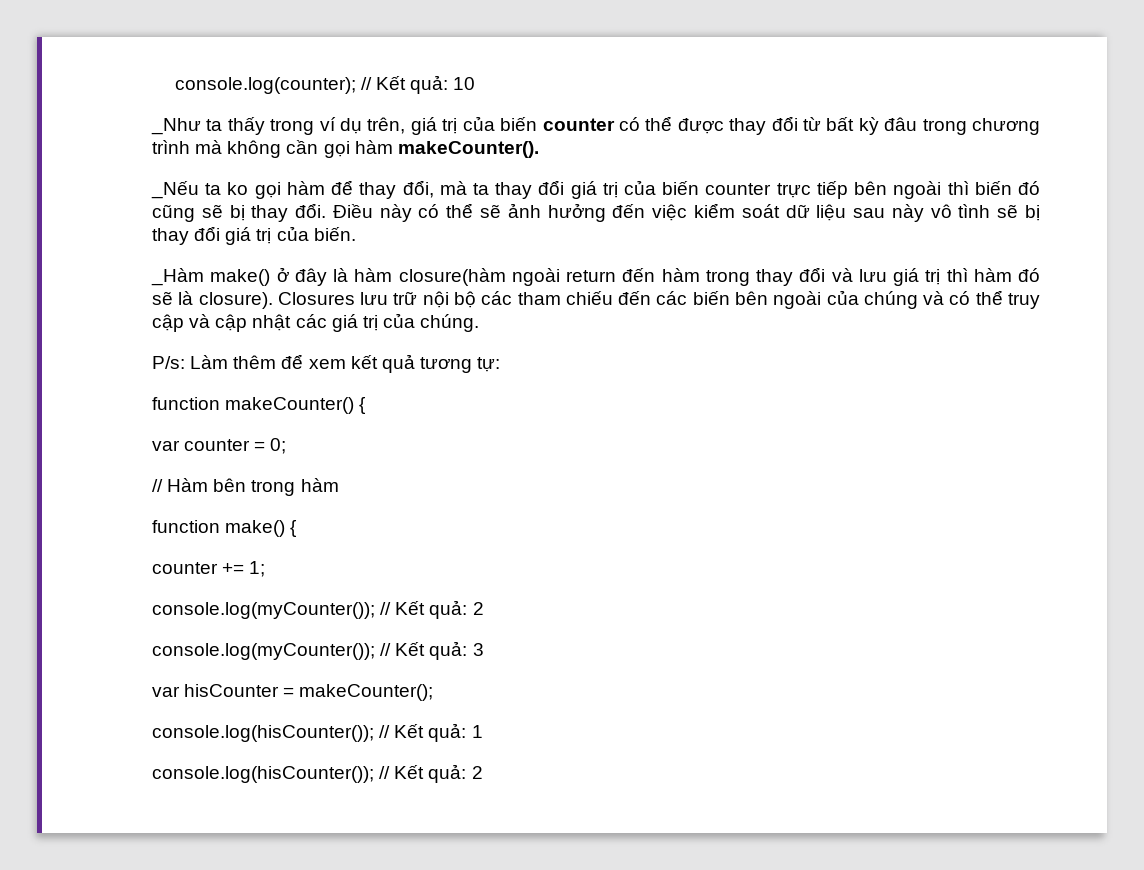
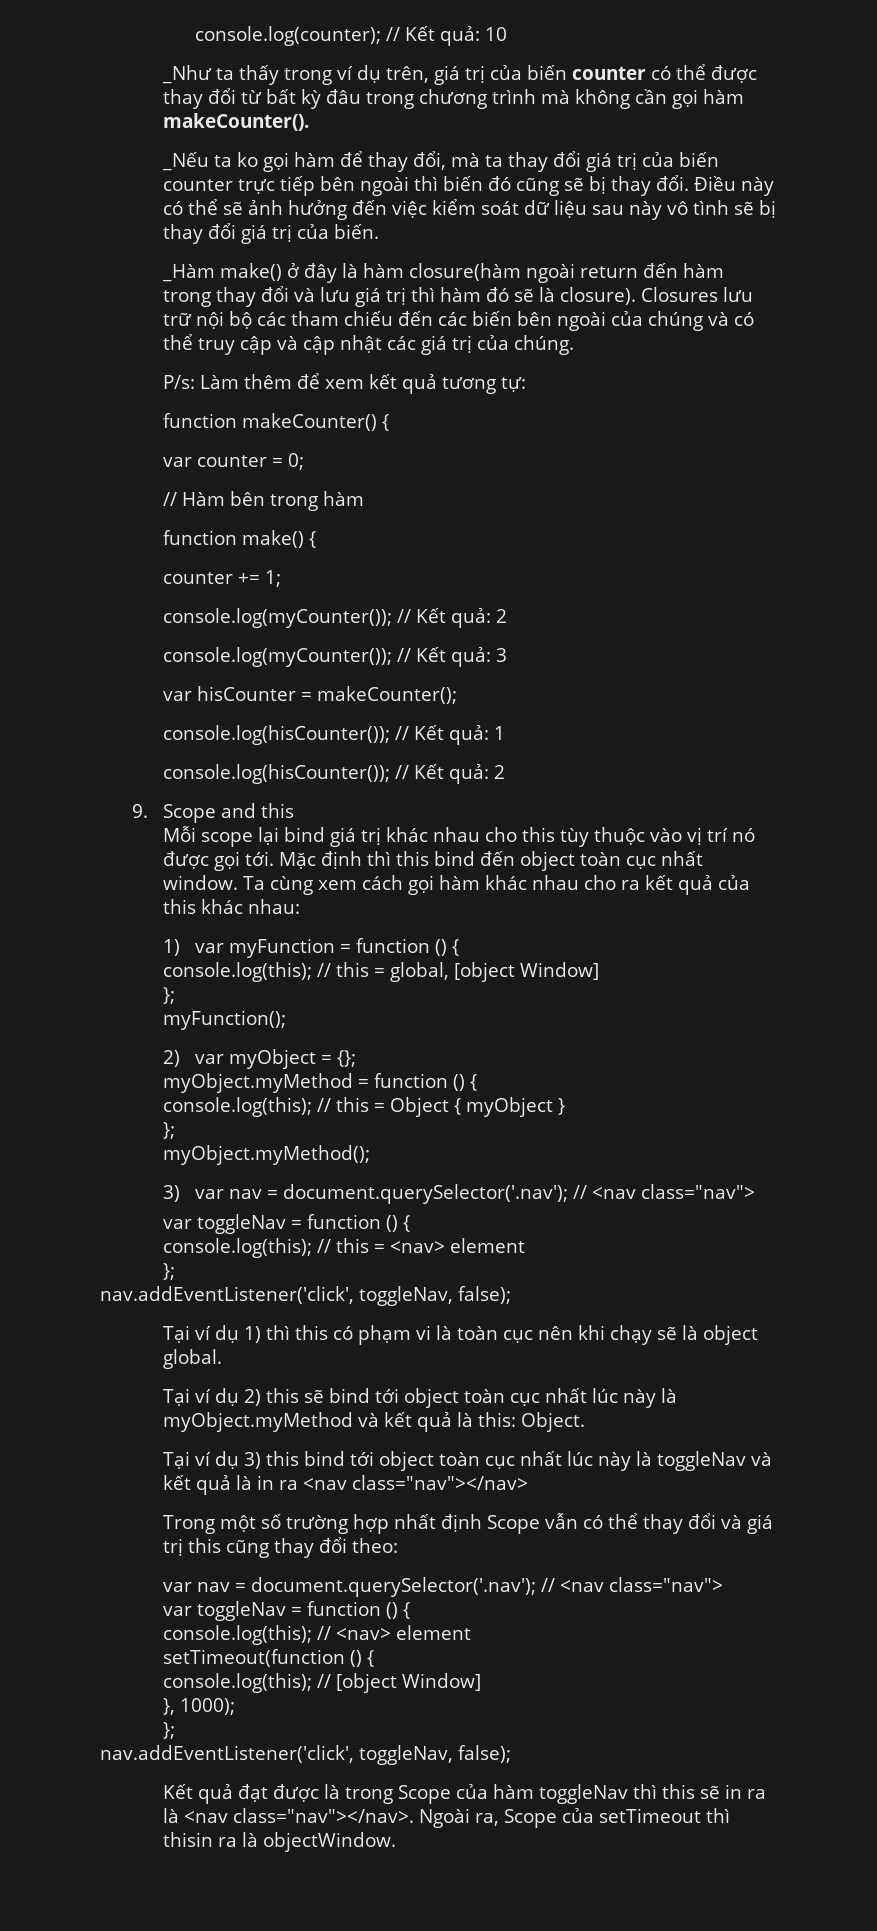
(483, 772) none -> [131,803,295,823] [163,826,756,847] [163,851,704,871] [163,875,751,895] [163,899,301,914] [163,938,459,958] [163,962,600,982] [163,987,176,1004] [163,1010,287,1030] [163,1049,356,1069] [163,1073,478,1093] [163,1097,566,1117] [163,1122,176,1139] [163,1145,371,1165] [163,1184,755,1204] [163,1214,411,1234] [163,1238,526,1258] [163,1263,176,1280] [100,1286,511,1306] [163,1325,759,1345] [163,1349,223,1369] [163,1388,678,1408] [163,1412,586,1432] [163,1451,773,1471] [163,1475,529,1495] [163,1513,774,1534] [163,1537,399,1558] [163,1577,724,1597] [163,1601,411,1621] [163,1625,472,1645] [163,1649,375,1667] [163,1673,482,1693] [163,1698,236,1715] [163,1722,176,1739] [100,1745,511,1765] [163,1784,767,1804] [163,1808,731,1828] [163,1832,397,1852] // 9. Scope and this // Mỗi scope lại bind giá trị khác nhau cho this tùy thuộc vào vị trí nó được gọi tới. Mặc định thì this bind đến object toàn cục nhất window. Ta cùng xem cách gọi hàm khác nhau cho ra kết quả của this khác nhau: // 1) var myFunction = function () { // console.log(this); // this = global, [object Window] // }; // myFunction(); // 2) var myObject = {}; // myObject.myMethod = function () { // console.log(this); // this = Object { myObject } // }; // myObject.myMethod(); // 3) var nav = document.querySelector('.nav'); // <nav class="nav"> // var toggleNav = function () { // console.log(this); // this = <nav> element // }; // nav.addEventListener('click', toggleNav, false); // Tại ví dụ 1) thì this có phạm vi là toàn cục nên khi chạy sẽ là object global. // Tại ví dụ 2) this sẽ bind tới object toàn cục nhất lúc này là myObject.myMethod và kết quả là this: Object. // Tại ví dụ 3) this bind tới object toàn cục nhất lúc này là toggleNav và kết quả là in ra <nav class="nav"></nav> // Trong một số trường hợp nhất định Scope vẫn có thể thay đổi và giá trị this cũng thay đổi theo: // var nav = document.querySelector('.nav'); // <nav class="nav"> // var toggleNav = function () { // console.log(this); // <nav> element // setTimeout(function () { // console.log(this); // [object Window] // }, 1000); // }; // nav.addEventListener('click', toggleNav, false); // Kết quả đạt được là trong Scope của hàm toggleNav thì this sẽ in ra là <nav class="nav"></nav>. Ngoài ra, Scope của setTimeout thì thisin ra là objectWindow.

